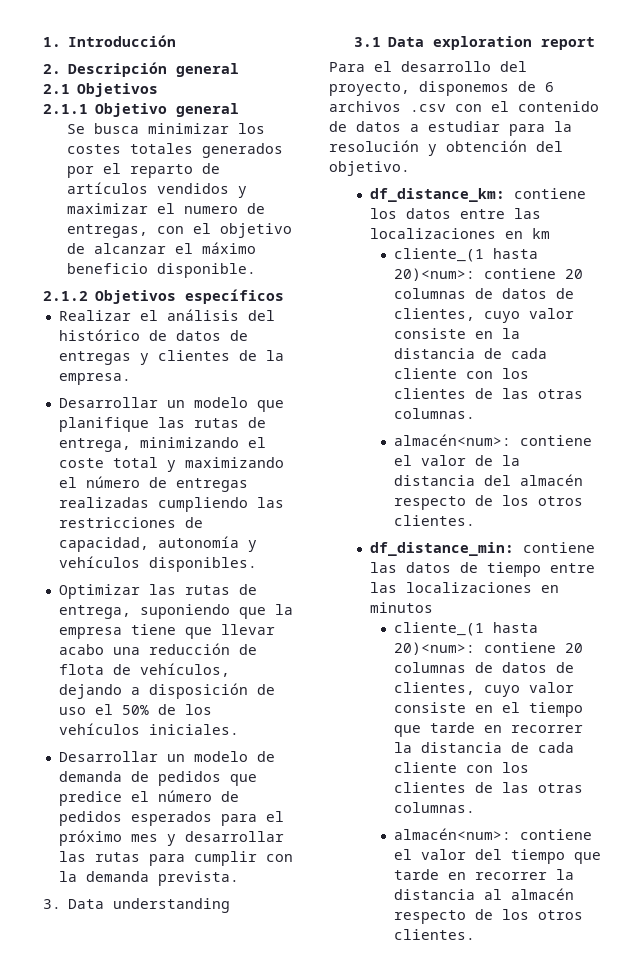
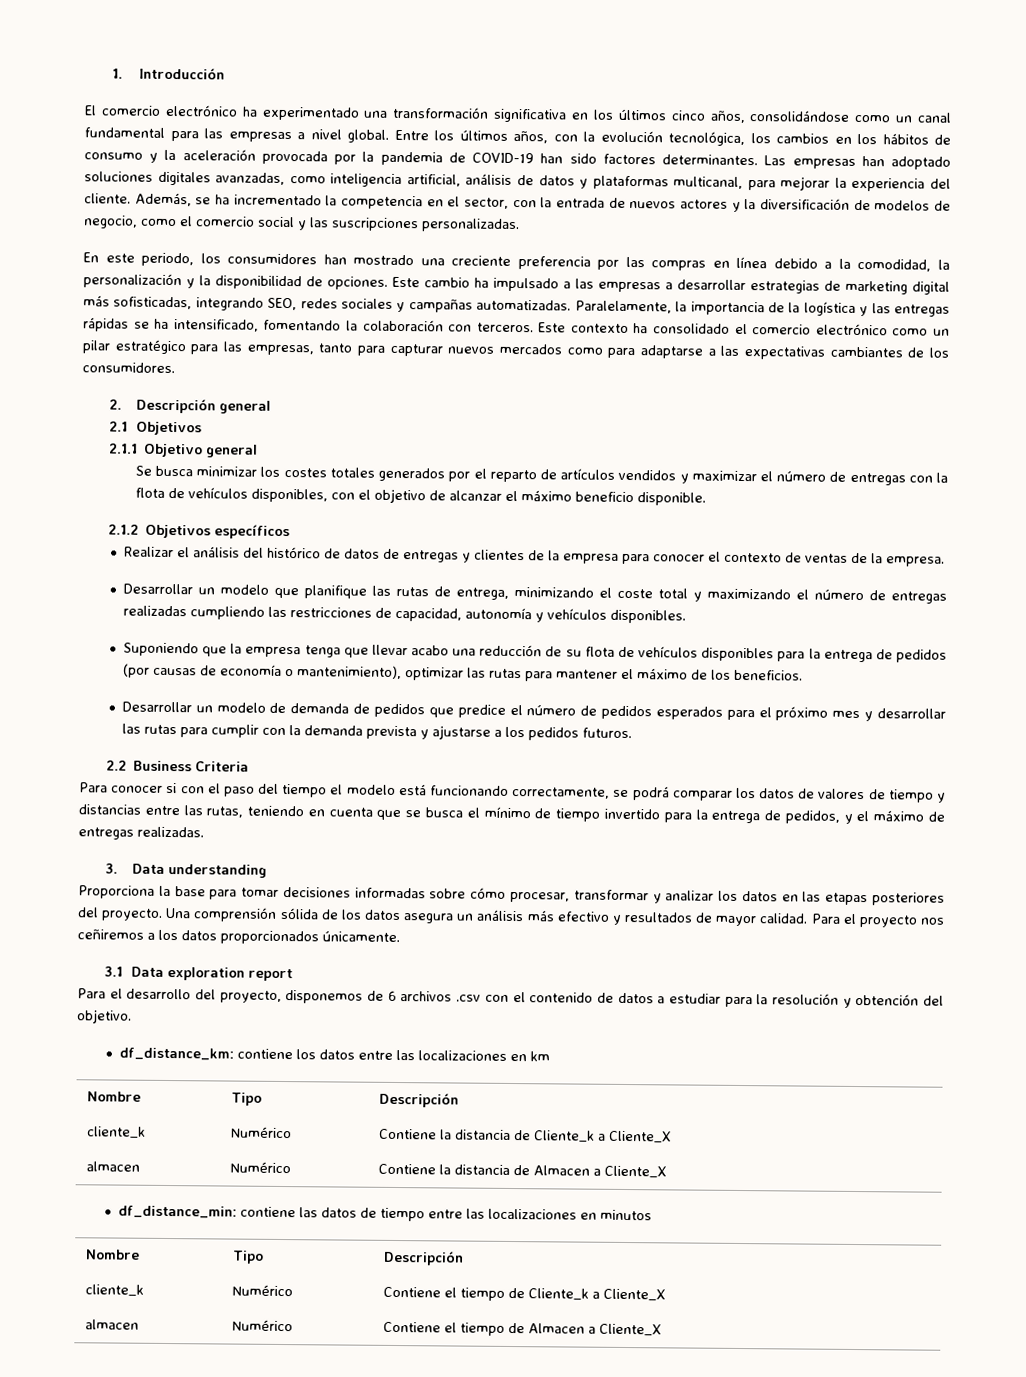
(176, 41) none -> [84,104,952,124] [84,127,951,147] [84,149,952,170] [84,171,951,192] [84,192,951,212] [84,215,520,233] [83,252,950,272] [83,273,950,295] [83,295,950,317] [83,317,951,336] [82,339,949,360] [82,362,175,374] // El comercio electrónico ha experimentado una transformación significativa en los últimos cinco años, consolidándose como un canal fundamental para las empresas a nivel global. Entre los últimos años, con la evolución tecnológica, los cambios en los hábitos de consumo y la aceleración provocada por la pandemia de COVID-19 han sido factores determinantes. Las empresas han adoptado soluciones digitales avanzadas, como inteligencia artificial, análisis de datos y plataformas multicanal, para mejorar la experiencia del cliente. Además, se ha incrementado la competencia en el sector, con la entrada de nuevos actores y la diversificación de modelos de negocio, como el comercio social y las suscripciones personalizadas. // En este periodo, los consumidores han mostrado una creciente preferencia por las compras en línea debido a la comodidad, la personalización y la disponibilidad de opciones. Este cambio ha impulsado a las empresas a desarrollar estrategias de marketing digital más sofisticadas, integrando SEO, redes sociales y campañas automatizadas. Paralelamente, la importancia de la logística y las entregas rápidas se ha intensificado, fomentando la colaboración con terceros. Este contexto ha consolidado el comercio electrónico como un pilar estratégico para las empresas, tanto para capturar nuevos mercados como para adaptarse a las expectativas cambiantes de los consumidores.
[184,203,266,214] [67,224,149,238] numero de entregas, -> [776,470,948,486] [134,487,328,503] número de entregas con la flota de vehículos disponibles,
(284, 355) none -> [562,551,883,565] empresa para conocer el contexto de ventas de la
[58,584,257,599] [58,604,230,619] Optimizar las rutas de entrega, suponiendo -> [122,642,199,657] Suponiendo
[130,624,176,635] tiene -> [304,645,341,658] tenga
[58,663,230,677] [58,683,275,699] [58,704,212,715] [58,723,239,735] flota de vehículos, dejando a disposición de uso el 50% de los vehículos iniciales. -> [565,646,947,663] [122,663,803,682] su flota de vehículos disponibles para la entrega de pedidos (por causas de economía o mantenimiento), optimizar las rutas para mantener el máximo de los beneficios.
[157,871,239,886] [42,898,230,913] prevista. // 3. Data understanding -> [365,725,632,741] [105,760,250,772] [79,782,946,803] [78,804,945,824] [78,826,204,840] [104,863,267,878] [78,885,946,906] [77,907,945,928] [77,929,400,945] prevista y ajustarse a los pedidos futuros. // 2.2 Business Criteria // Para conocer si con el paso del tiempo el modelo está funcionando correctamente, se podrá comparar los datos de valores de tiempo y distancias entre las rutas, teniendo en cuenta que se busca el mínimo de tiempo invertido para la entrega de pedidos, y el máximo de entregas realizadas. // 3. Data understanding // Proporciona la base para tomar decisiones informadas sobre cómo procesar, transformar y analizar los datos en las etapas posteriores del proyecto. Una comprensión sólida de los datos asegura un análisis más efectivo y resultados de mayor calidad. Para el proyecto nos ceñiremos a los datos proporcionados únicamente.
[394,248,539,262] [394,268,584,281] [394,288,575,299] [394,308,575,323] [394,328,521,339] [394,348,548,359] [394,368,530,379] [394,388,584,399] [394,408,476,419] [394,434,593,446] [394,455,521,466] [394,474,584,486] [394,495,584,510] [394,515,476,526] // cliente_(1 hasta 20)<num>: contiene 20 columnas de datos de clientes, cuyo valor consiste en la distancia de cada cliente con los clientes de las otras columnas. // almacén<num>: contiene el valor de la distancia del almacén respecto de los otros clientes. -> [87,1091,142,1102] [231,1092,263,1106] [379,1092,460,1108] [87,1126,147,1139] [231,1126,293,1139] [379,1128,673,1144] [86,1161,141,1172] [230,1161,292,1174] [378,1163,668,1179] // Nombre | Tipo | Descripción // cliente_k | Numérico | Contiene la distancia de Cliente_k a Cliente_X // almacen | Numérico | Contiene la distancia de Almacen a Cliente_X
[394,622,539,636] [394,642,584,655] [394,662,575,673] [394,682,575,697] [394,702,584,717] [394,722,584,737] [394,742,575,753] [394,762,530,773] [394,782,584,793] [394,802,476,813] [394,828,593,840] [394,849,602,864] [394,869,575,880] [394,888,575,900] [394,909,584,924] [394,929,476,940] // cliente_(1 hasta 20)<num>: contiene 20 columnas de datos de clientes, cuyo valor consiste en el tiempo que tarde en recorrer la distancia de cada cliente con los clientes de las otras columnas. // almacén<num>: contiene el valor del tiempo que tarde en recorrer la distancia al almacén respecto de los otros clientes. -> [86,1249,141,1260] [232,1250,265,1264] [383,1250,465,1266] [85,1284,145,1297] [232,1284,294,1297] [383,1286,667,1302] [85,1319,140,1330] [232,1319,294,1332] [383,1321,663,1337] // Nombre | Tipo | Descripción // cliente_k | Numérico | Contiene el tiempo de Cliente_k a Cliente_X // almacen | Numérico | Contiene el tiempo de Almacen a Cliente_X

